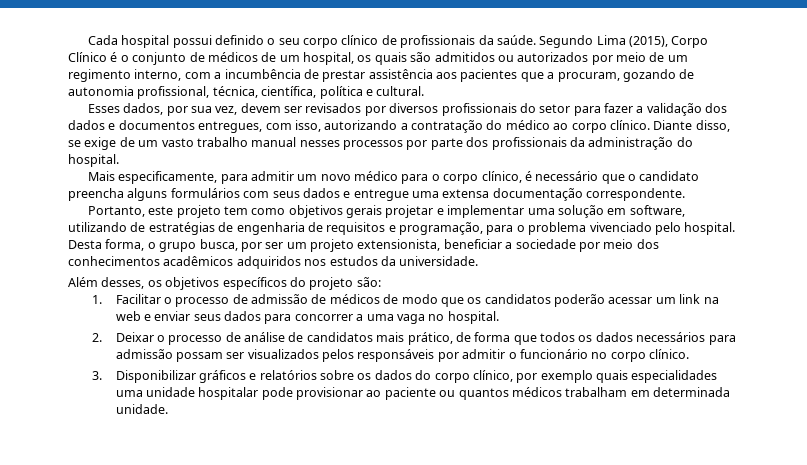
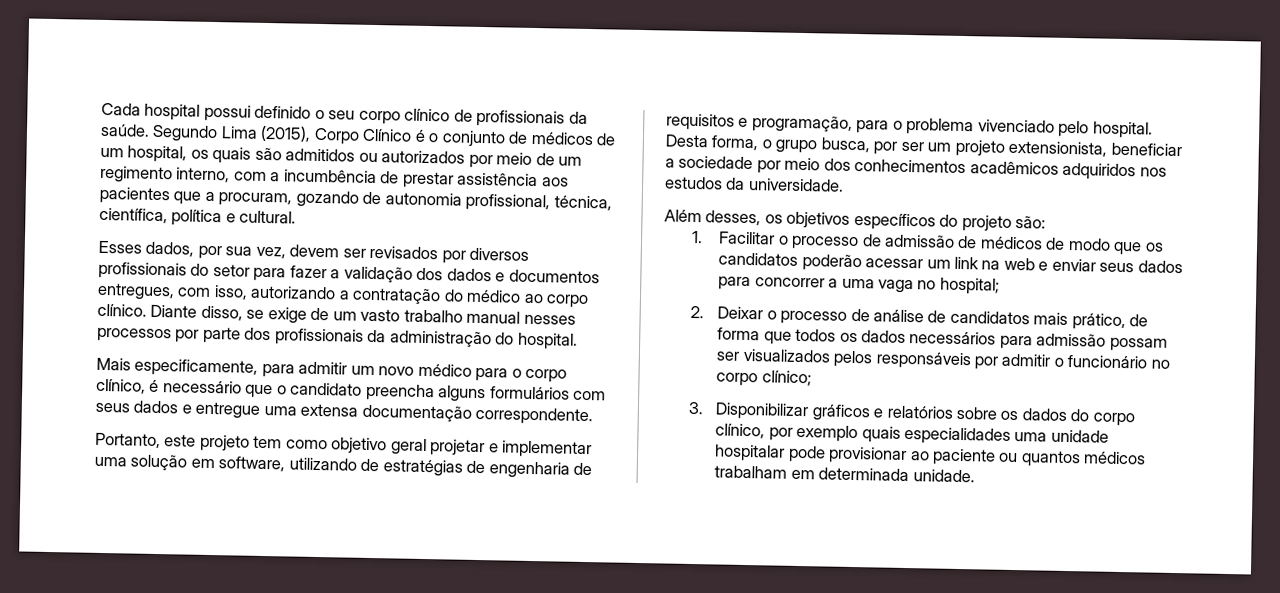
[288,205,382,218] objetivos gerais -> [331,437,427,456] objetivo geral
[447,311,499,324] hospital. -> [939,277,1000,295] hospital;
[649,349,690,359] clínico. -> [761,370,812,387] clínico;

